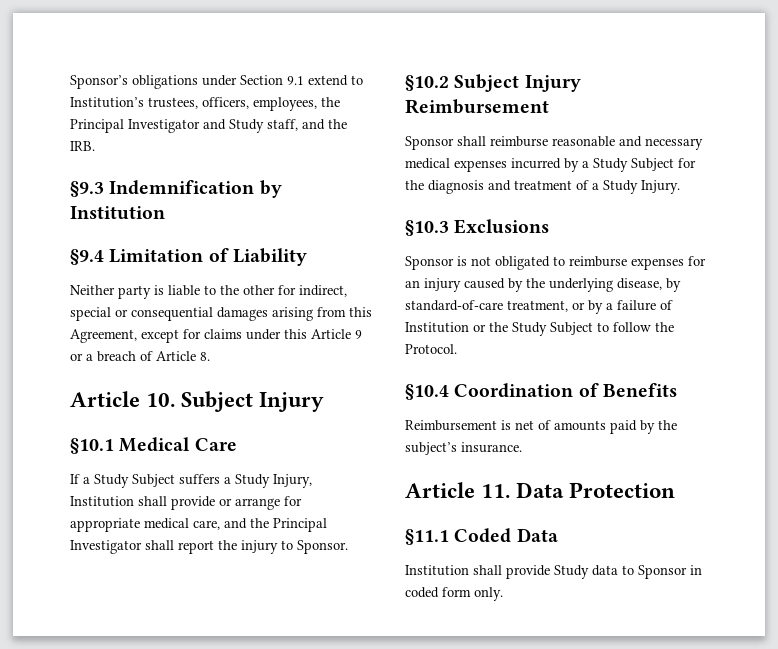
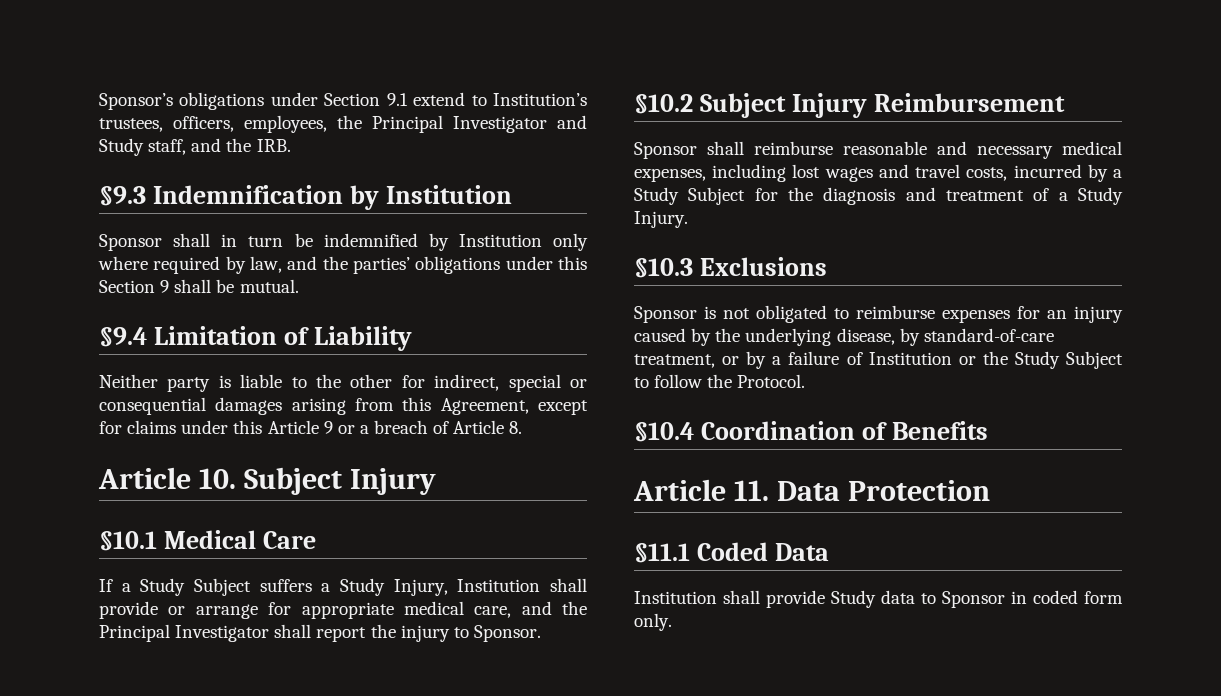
(165, 213) none -> [99,233,588,251] [98,256,587,274] [99,279,299,293] // Sponsor shall in turn be indemnified by Institution only where required by law, and the parties’ obligations under this Section 9 shall be mutual.
[454,160,507,172] expenses -> [634,164,1008,182] expenses, including lost wages and travel costs,
[405,420,677,434] [405,442,522,455] // Reimbursement is net of amounts paid by the subject’s insurance. -> (988, 430) none

